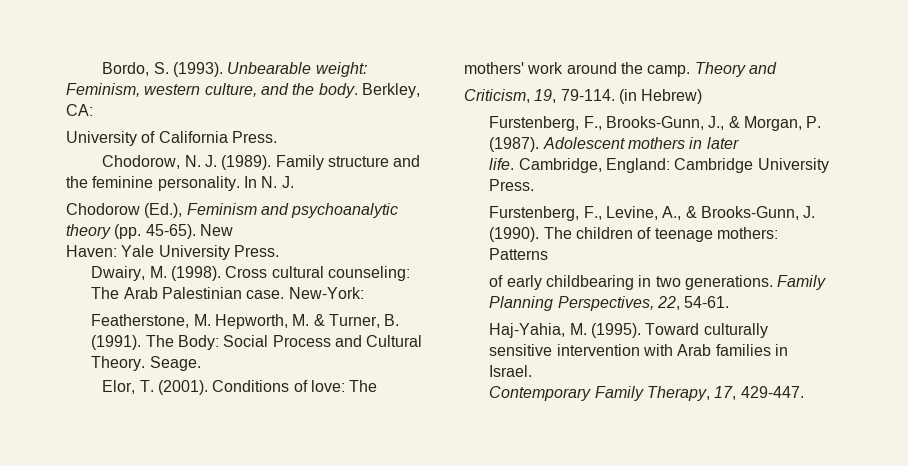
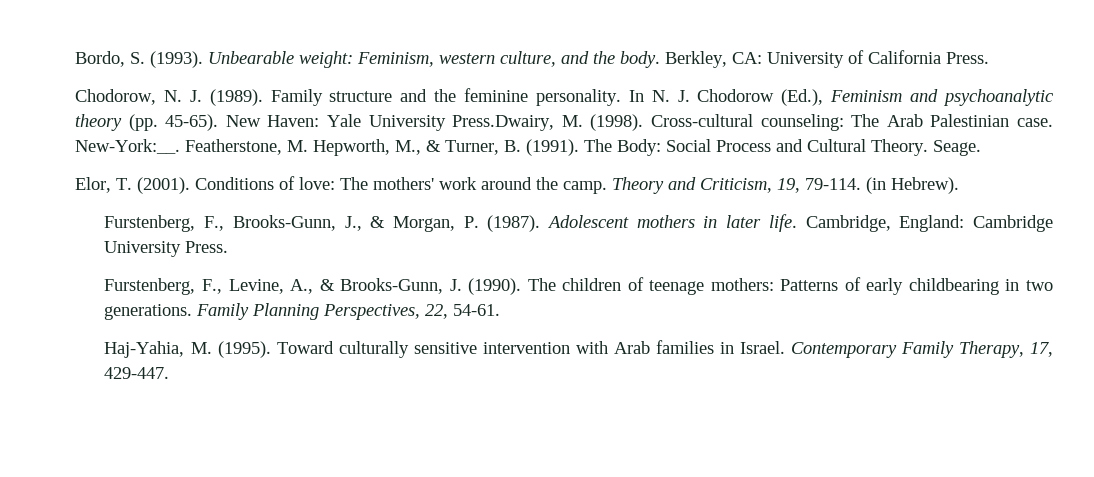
(93, 110) // -> (762, 58) none
(294, 182) // -> (690, 96) none
(233, 230) // -> (261, 121) none
[233,245,279,257] [91,266,324,281] Press. // Dwairy, M. (1998). Cross cultural -> [452,114,754,131] Press.Dwairy, M. (1998). Cross-cultural
[288,287,364,299] New-York: // -> [75,139,180,154] New-York:__.
[292,314,310,326] M. -> [395,140,421,155] M.,
(777, 68) // -> (696, 183) none
[641,89,703,104] Hebrew) -> [891,177,959,194] Hebrew).
(739, 143) // -> (762, 221) none
(549, 254) // -> (839, 285) none
(533, 371) // -> (785, 347) none

